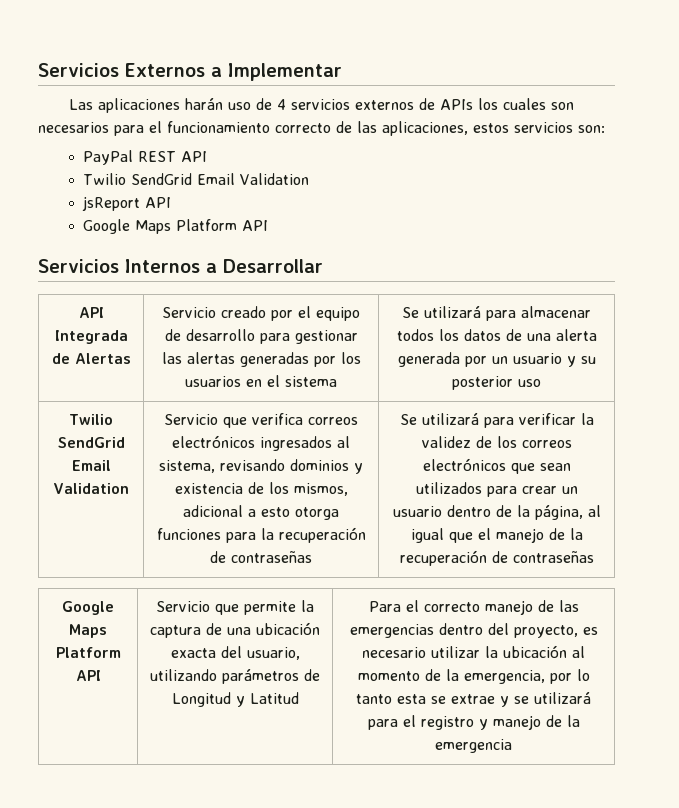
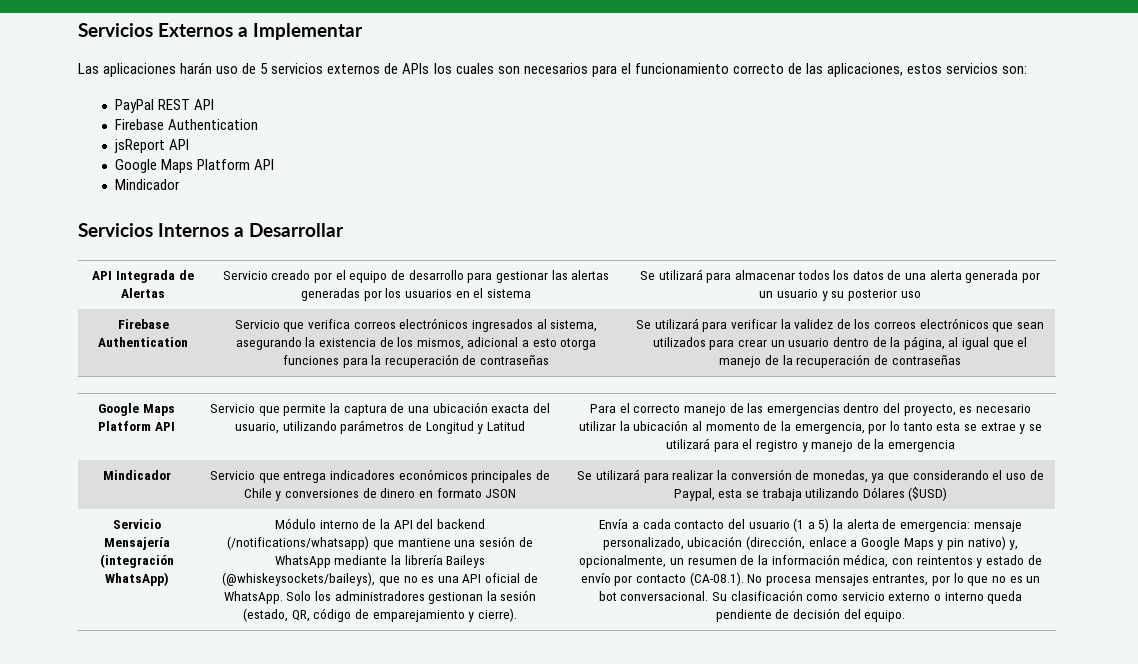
[276,99,286,110] 4 -> [260,63,269,74] 5
[83,173,310,185] Twilio SendGrid Email Validation -> [115,119,259,130] Firebase Authentication
(269, 225) none -> [115,179,181,190] // Mindicador
[69,414,114,425] [57,437,125,448] [71,460,111,471] [53,483,129,494] Twilio SendGrid Email Validation -> [117,319,169,329] [98,337,188,347] Firebase Authentication
[220,459,363,474] revisando dominios y -> [235,337,316,350] asegurando la
(512, 746) none -> [102,470,171,480] [210,469,550,483] [243,488,517,501] [577,469,1044,483] [673,487,948,501] [112,519,161,529] [103,537,170,550] [99,554,174,568] [104,572,169,586] [275,518,485,529] [227,536,533,550] [274,555,486,568] [222,572,538,586] [223,590,537,604] [243,608,517,622] [599,518,1022,532] [602,536,1019,550] [579,554,1042,568] [580,572,1041,586] [598,590,1023,604] [715,608,906,622] // Mindicador | Servicio que entrega indicadores económicos principales de Chile y conversiones de dinero en formato JSON | Se utilizará para realizar la conversión de monedas, ya que considerando el uso de Paypal, esta se trabaja utilizando Dólares ($USD) // Servicio Mensajería (integración WhatsApp) | Módulo interno de la API del backend (/notifications/whatsapp) que mantiene una sesión de WhatsApp mediante la librería Baileys (@whiskeysockets/baileys), que no es una API oficial de WhatsApp. Solo los administradores gestionan la sesión (estado, QR, código de emparejamiento y cierre). | Envía a cada contacto del usuario (1 a 5) la alerta de emergencia: mensaje personalizado, ubicación (dirección, enlace a Google Maps y pin nativo) y, opcionalmente, un resumen de la información médica, con reintentos y estado de envío por contacto (CA-08.1). No procesa mensajes entrantes, por lo que no es un bot conversacional. Su clasificación como servicio externo o interno queda pendiente de decisión del equipo.

